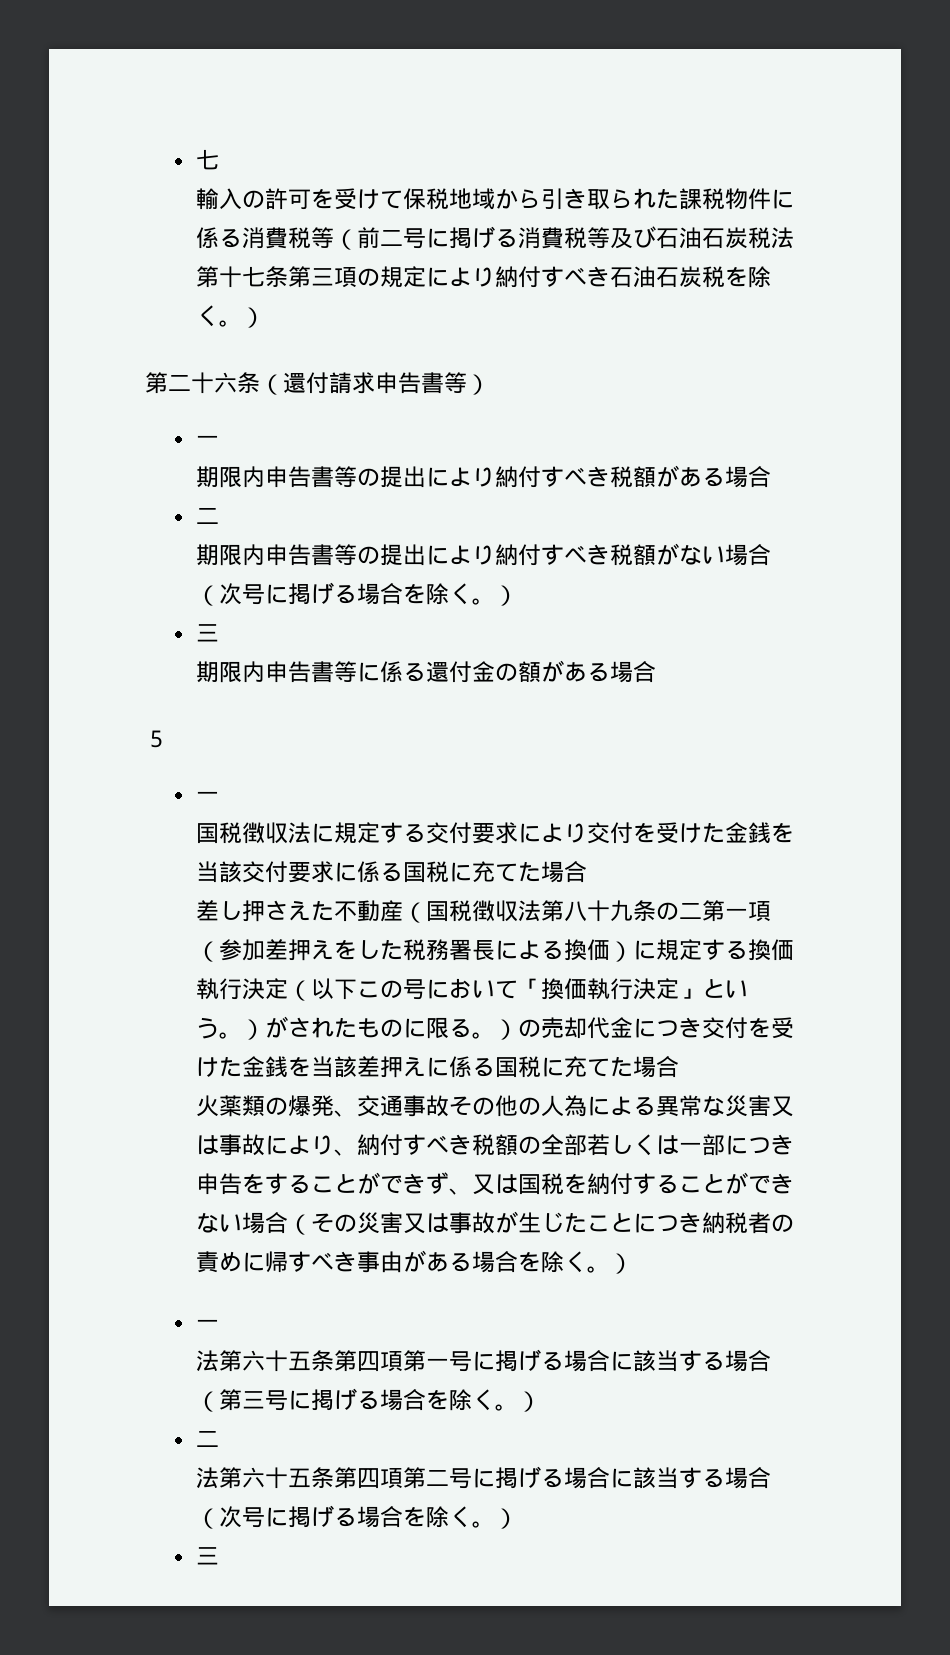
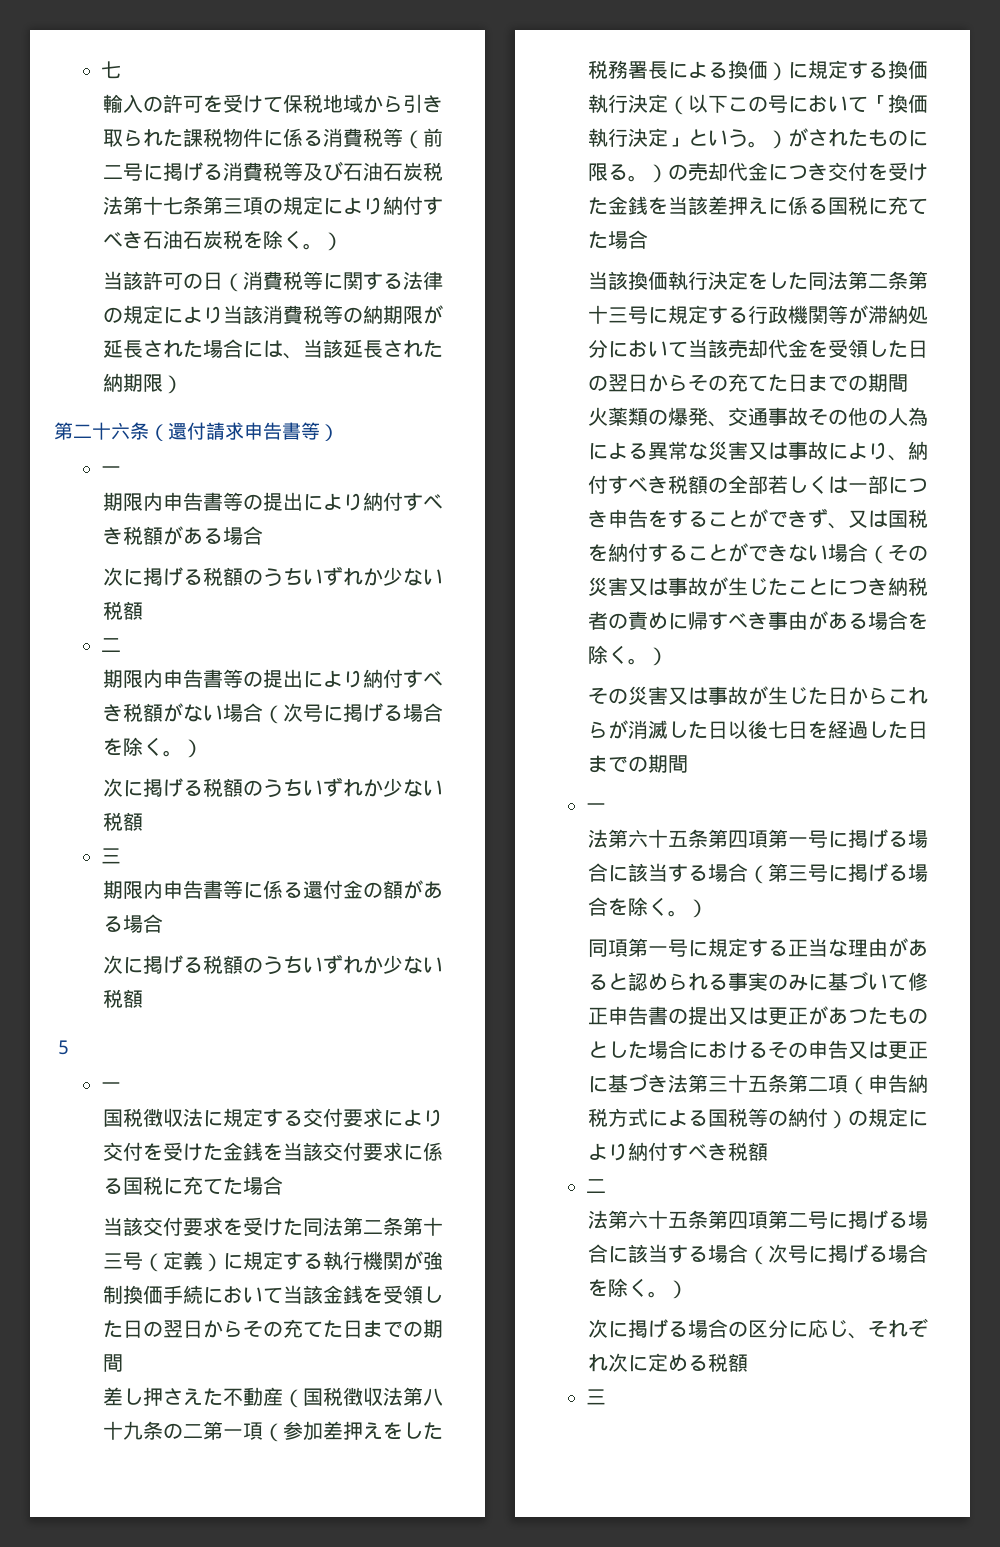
(266, 317) none -> [103,271,444,292] [103,305,444,324] [103,339,444,359] [103,373,184,394] // 当該許可の日（消費税等に関する法律の規定により当該消費税等の納期限が延長された場合には、当該延長された納期限）
(772, 477) none -> [103,566,444,587] [103,601,144,620] // 次に掲げる税額のうちいずれか少ない税額
(519, 595) none -> [103,777,444,798] [103,812,144,831] // 次に掲げる税額のうちいずれか少ない税額
(657, 672) none -> [103,954,444,975] [103,989,144,1008] // 次に掲げる税額のうちいずれか少ない税額
(588, 872) none -> [103,1217,444,1236] [103,1251,444,1272] [103,1285,444,1304] [103,1319,444,1338] [103,1354,124,1372] // 当該交付要求を受けた同法第二条第十三号（定義）に規定する執行機関が強制換価手続において当該金銭を受領した日の翌日からその充てた日までの期間
(680, 1067) none -> [588,271,929,290] [588,305,929,324] [588,339,929,358] [588,373,909,392] // 当該換価執行決定をした同法第二条第十三号に規定する行政機関等が滞納処分において当該売却代金を受領した日の翌日からその充てた日までの期間
(634, 1263) none -> [588,686,929,705] [588,720,929,739] [588,754,689,773] // その災害又は事故が生じた日からこれらが消滅した日以後七日を経過した日までの期間
(542, 1401) none -> [588,938,929,957] [588,971,929,991] [588,1006,929,1025] [588,1040,929,1059] [588,1073,929,1095] [588,1108,929,1129] [588,1142,769,1161] // 同項第一号に規定する正当な理由があると認められる事実のみに基づいて修正申告書の提出又は更正があつたものとした場合におけるその申告又は更正に基づき法第三十五条第二項（申告納税方式による国税等の納付）の規定により納付すべき税額
(519, 1518) none -> [588,1318,929,1339] [588,1353,749,1372] // 次に掲げる場合の区分に応じ、それぞれ次に定める税額

